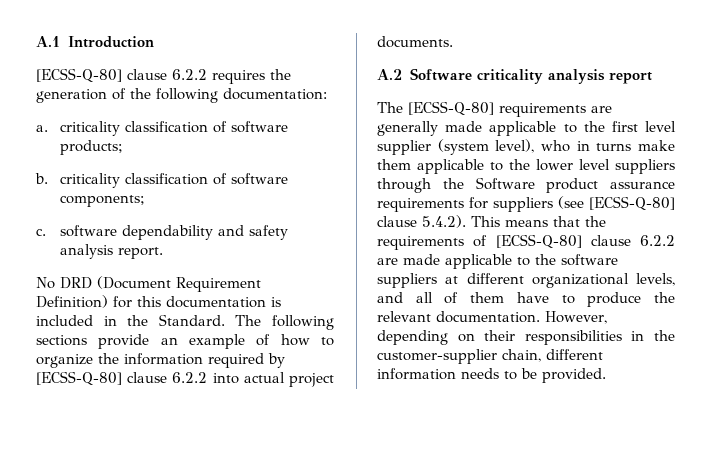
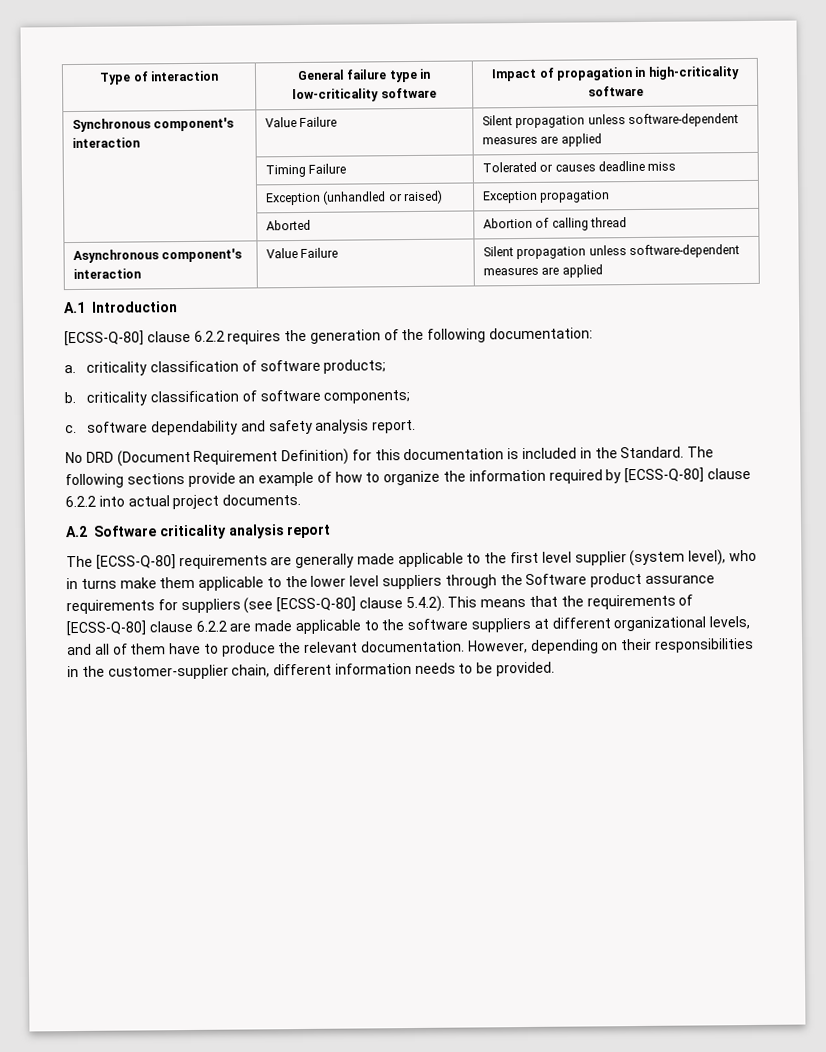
(36, 41) none -> [99,70,219,85] [296,68,432,83] [292,87,437,103] [491,66,740,82] [587,85,644,97] [71,117,235,133] [71,137,140,149] [264,116,338,128] [481,113,739,129] [481,133,602,147] [264,163,347,178] [481,160,677,173] [265,189,443,206] [482,190,611,204] [265,219,311,231] [482,217,627,231] [72,248,243,264] [72,268,141,280] [265,247,339,259] [482,244,740,260] [482,264,603,278] Type of interaction | General failure type in low-criticality software | Impact of propagation in high-criticality software // Synchronous component's interaction | Value Failure | Silent propagation unless software-dependent measures are applied // | Timing Failure | Tolerated or causes deadline miss // | Exception (unhandled or raised) | Exception propagation // | Aborted | Abortion of calling thread // Asynchronous component's interaction | Value Failure | Silent propagation unless software-dependent measures are applied //

